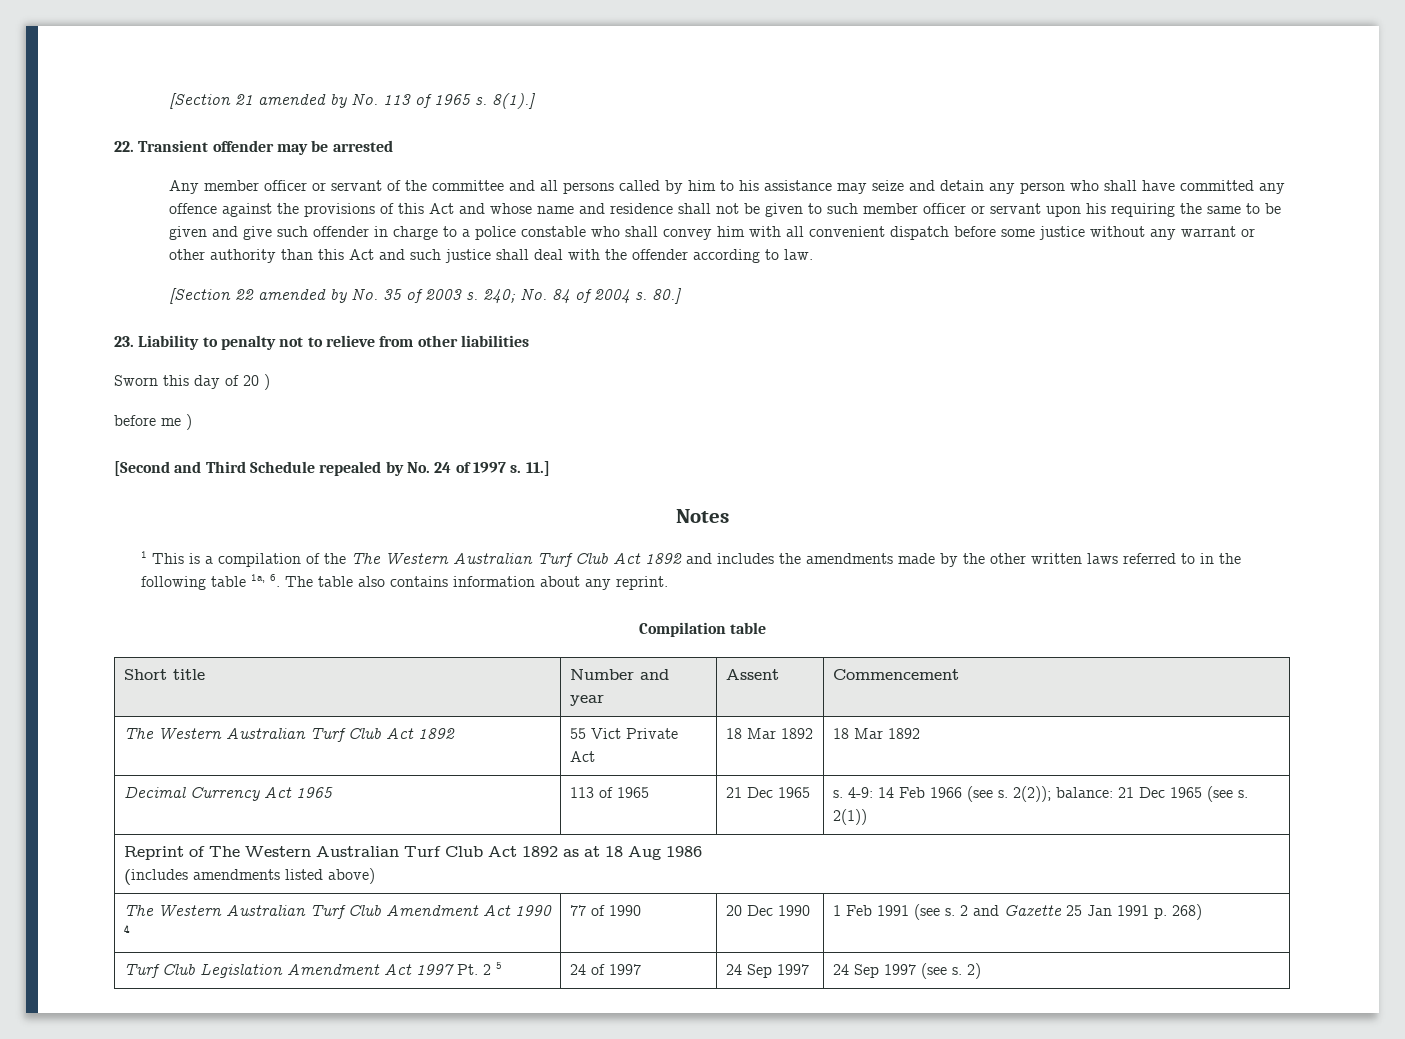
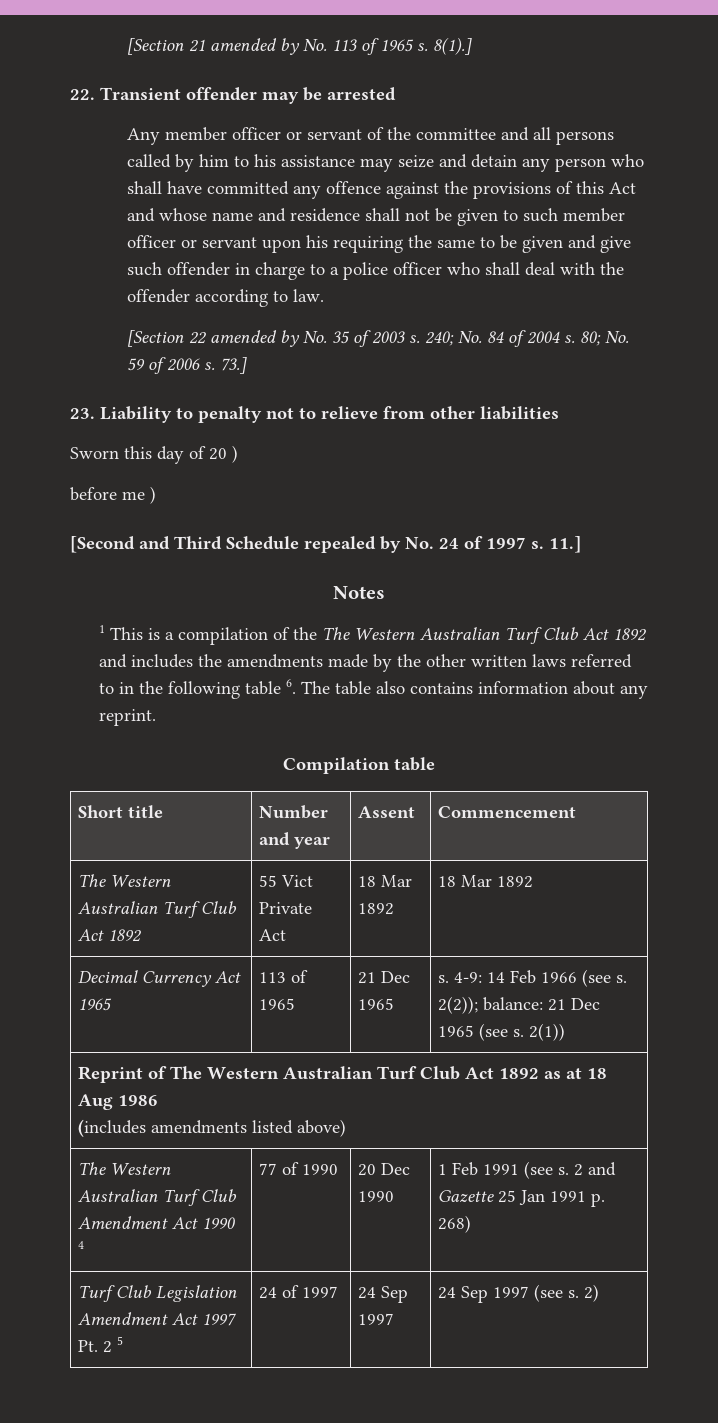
[520,226,1255,240] [168,249,529,263] constable who shall convey him with all convenient dispatch before some justice without any warrant or other authority than this Act and such justice shall -> [393,262,521,275] officer who shall
[651,288,682,304] 80.] -> [580,331,630,346] [127,357,248,374] 80; No. 59 of 2006 s. 73.]
[251,574,266,583] 1a, -> (281, 688) none

